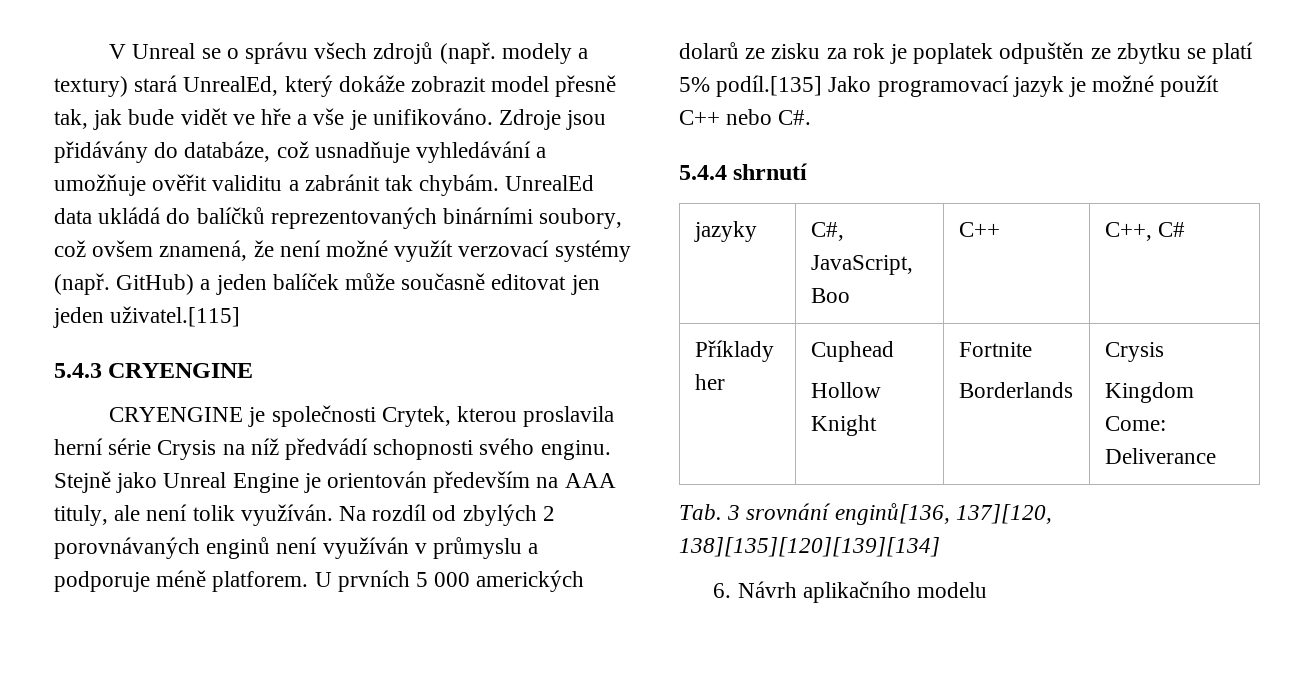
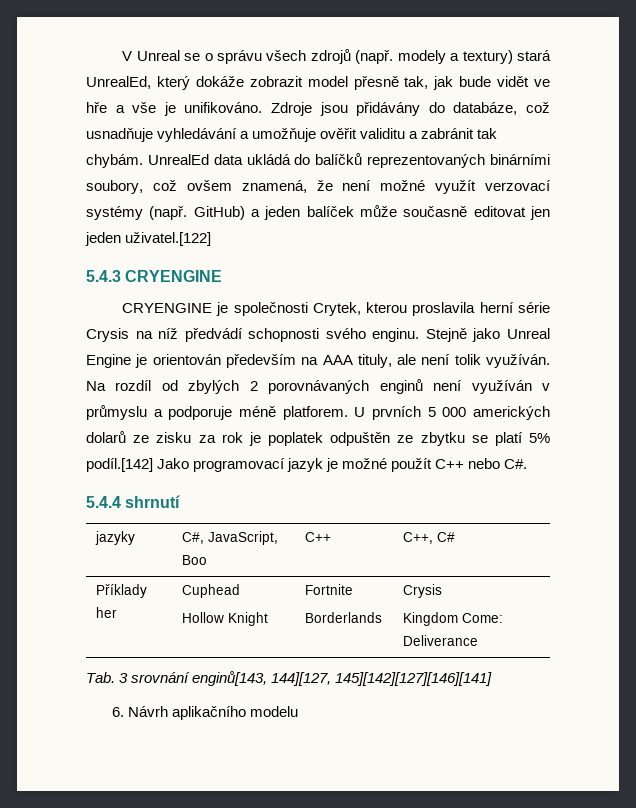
[110,306,241,327] uživatel.[115] -> [125,232,212,246] uživatel.[122]
[716,75,823,97] podíl.[135] -> [86,458,153,472] podíl.[142]
[834,503,1052,525] [679,537,940,557] enginů[136, 137][120, 138][135][120][139][134] -> [192,671,493,686] enginů[143, 144][127, 145][142][127][146][141]

